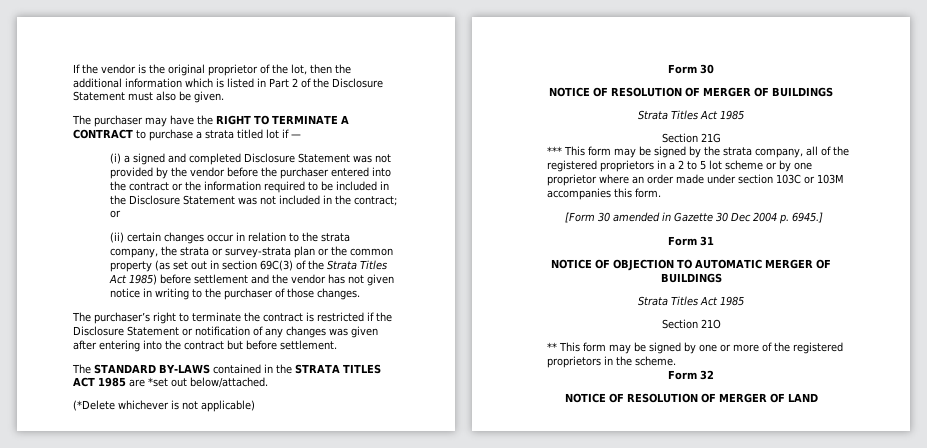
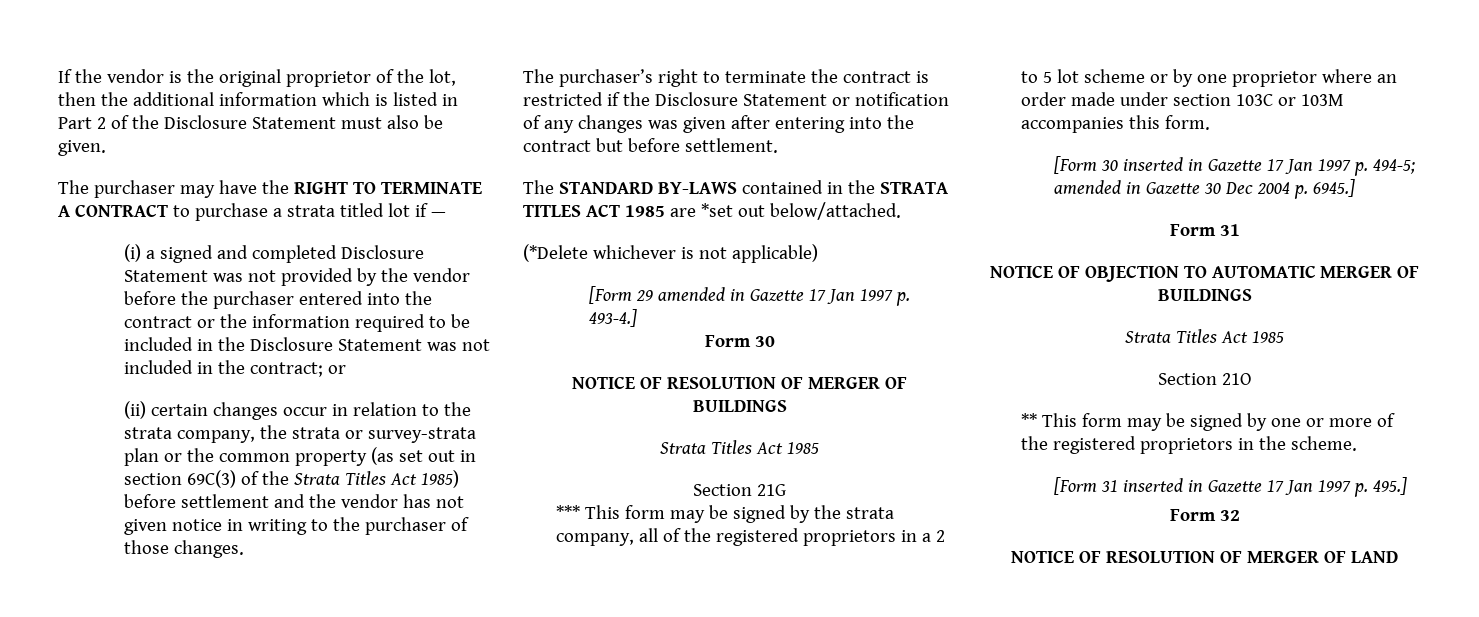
(255, 406) none -> [588,286,910,306] [588,309,637,327] // [Form 29 amended in Gazette 17 Jan 1997 p. 493-4.]
(611, 217) none -> [1122,157,1415,176] inserted in Gazette 17 Jan 1997 p. 494-5;
(676, 361) none -> [1053,477,1407,497] // [Form 31 inserted in Gazette 17 Jan 1997 p. 495.]

